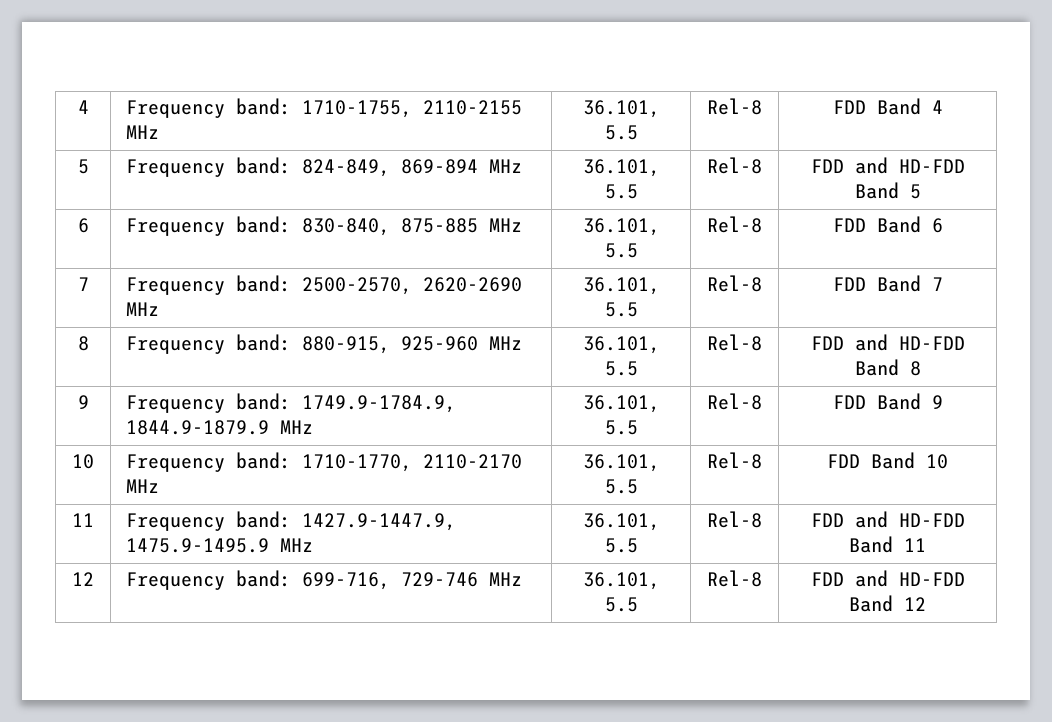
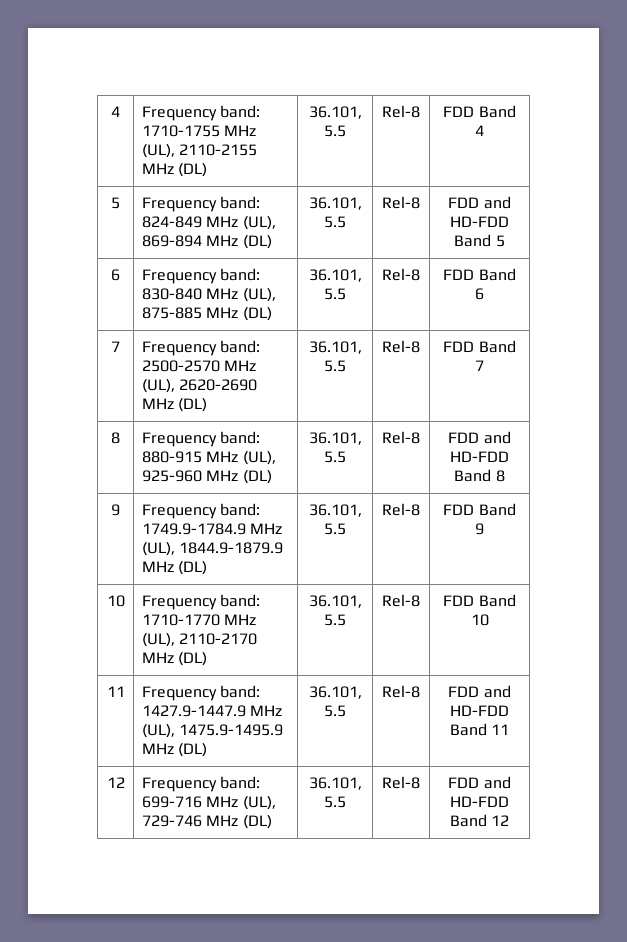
[302,100,413,118] 1710-1755, -> [141,125,257,137] [141,144,175,158] 1710-1755 MHz (UL),
(160, 132) none -> [178,163,208,177] (DL)
[302,159,391,177] 824-849, -> [141,216,276,230] 824-849 MHz (UL),
(523, 166) none -> [242,235,272,249] (DL)
[302,218,391,236] 830-840, -> [141,288,276,302] 830-840 MHz (UL),
(523, 225) none -> [242,307,272,321] (DL)
[302,277,413,295] 2500-2570, -> [141,360,257,372] [141,379,175,393] 2500-2570 MHz (UL),
(160, 309) none -> [178,398,208,412] (DL)
[302,336,391,354] 880-915, -> [141,451,276,465] 880-915 MHz (UL),
(523, 343) none -> [242,470,272,484] (DL)
[302,395,457,413] 1749.9-1784.9, -> [141,523,283,535] [141,542,175,556] 1749.9-1784.9 MHz (UL),
(314, 427) none -> [178,561,208,575] (DL)
[302,454,413,472] 1710-1770, -> [141,614,257,626] [141,633,175,647] 1710-1770 MHz (UL),
(160, 486) none -> [178,652,208,666] (DL)
[302,513,457,531] 1427.9-1447.9, -> [141,705,283,717] [141,724,175,738] 1427.9-1447.9 MHz (UL),
(314, 545) none -> [178,743,208,757] (DL)
[302,572,391,590] 699-716, -> [141,796,276,810] 699-716 MHz (UL),
(523, 579) none -> [242,815,272,829] (DL)

